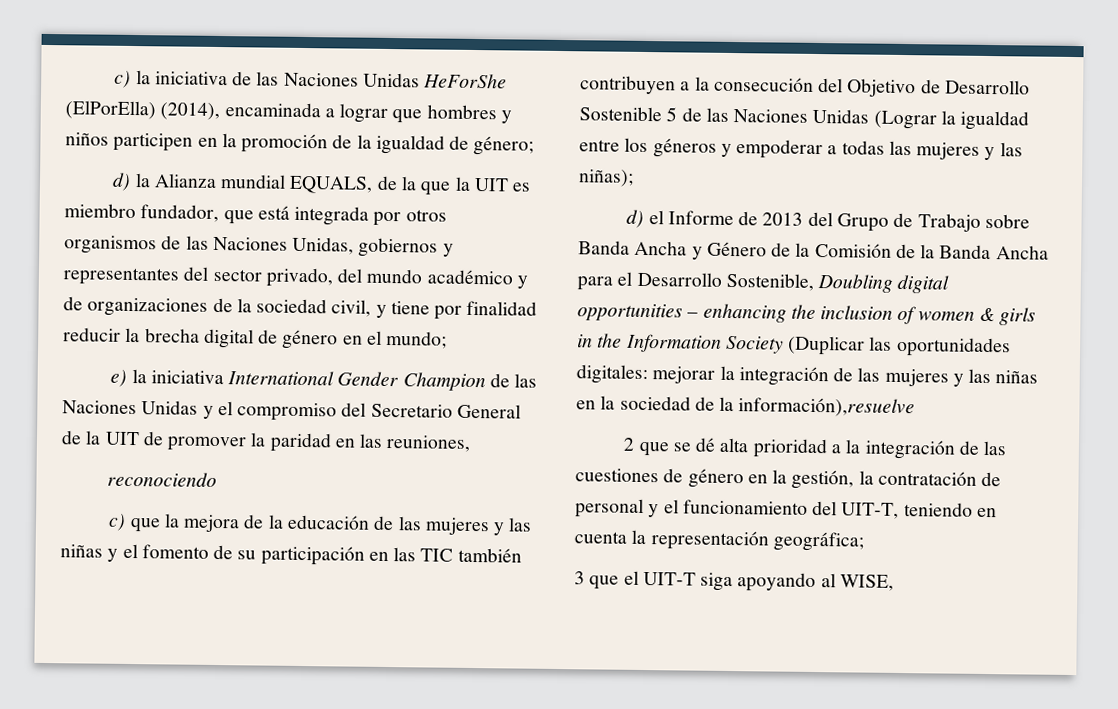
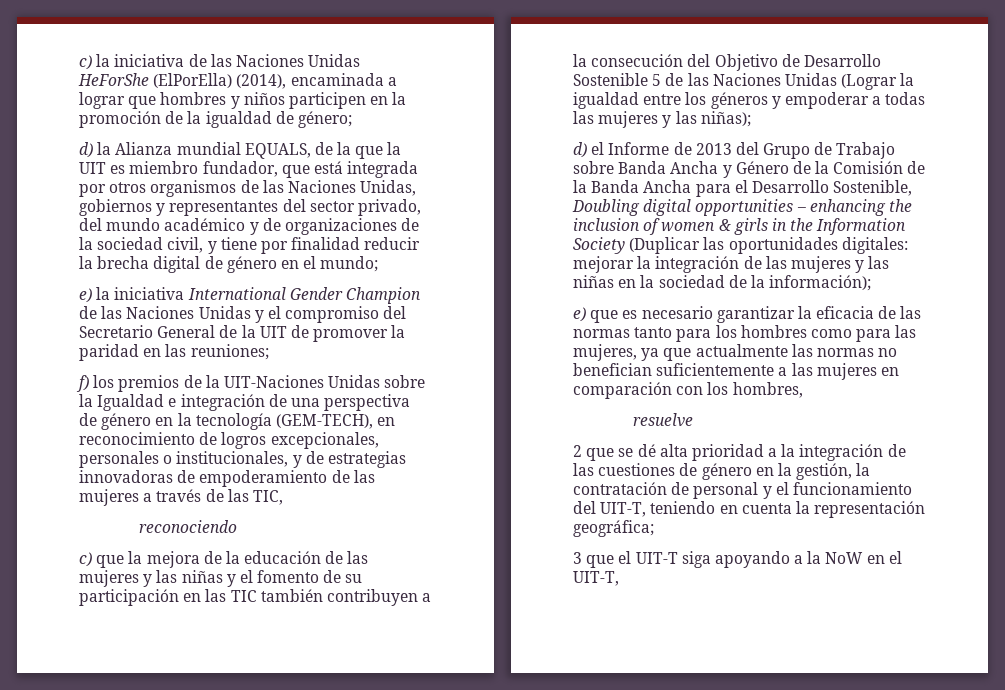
[386,434,472,452] reuniones, -> [190,344,269,360] [76,375,426,392] [79,394,411,411] [79,413,396,430] [79,432,379,449] [79,451,406,468] [79,470,375,487] [79,489,283,506] reuniones; // f) los premios de la UIT-Naciones Unidas sobre la Igualdad e integración de una perspectiva de género en la tecnología (GEM-TECH), en reconocimiento de logros excepcionales, personales o institucionales, y de estrategias innovadoras de empoderamiento de las mujeres a través de las TIC,
[738,397,916,418] información),resuelve -> [769,275,872,291] [573,306,922,323] [573,325,917,342] [573,344,898,361] [573,363,899,380] [573,382,803,399] [633,413,694,427] información); // e) que es necesario garantizar la eficacia de las normas tanto para los hombres como para las mujeres, ya que actualmente las normas no benefician suficientemente a las mujeres en comparación con los hombres, // resuelve
[820,573,894,591] al WISE, -> [794,551,902,564] [573,571,619,586] a la NoW en el UIT-T,

